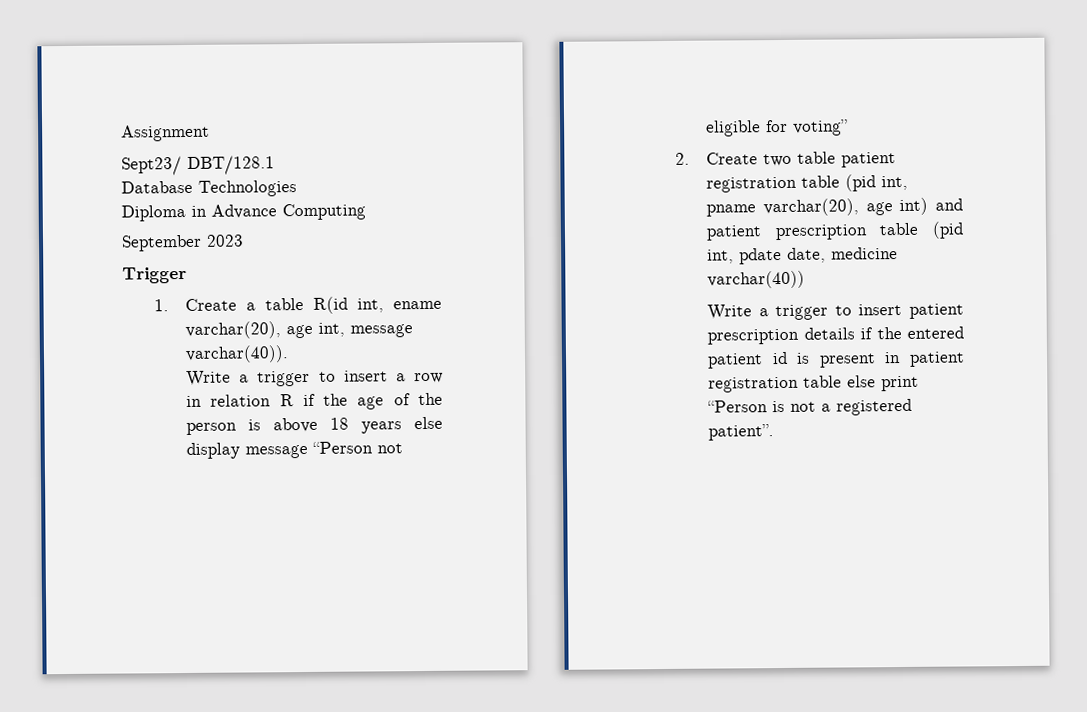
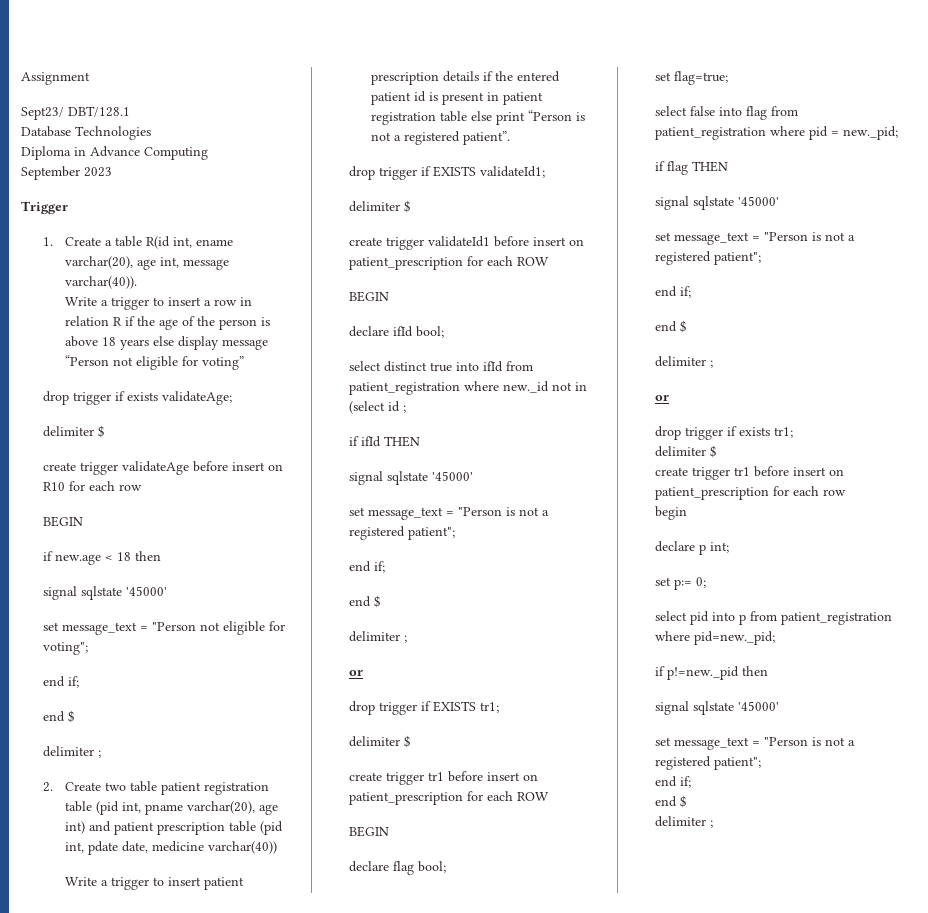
(849, 127) none -> [42,391,232,405] [42,425,105,438] [42,461,283,475] [42,481,142,491] [42,516,83,527] [42,551,161,565] [42,586,167,600] [42,621,285,635] [42,642,88,655] [42,676,79,688] [42,710,75,723] [42,746,101,758] // drop trigger if exists validateAge; // delimiter $ // create trigger validateAge before insert on R10 for each row // BEGIN // if new.age < 18 then // signal sqlstate '45000' // set message_text = "Person not eligible for voting"; // end if; // end $ // delimiter ;
(775, 432) none -> [348,166,545,180] [348,200,411,213] [348,236,584,250] [348,256,549,270] [348,291,389,302] [348,326,444,338] [348,361,533,372] [348,381,587,395] [348,401,406,414] [348,436,420,447] [348,471,473,485] [348,507,549,520] [348,526,455,540] [348,561,385,573] [348,595,381,608] [348,631,407,643] [348,670,363,676] [348,701,499,715] [348,735,411,748] [348,771,538,785] [348,791,549,805] [348,826,389,837] [348,861,446,875] [654,71,728,85] [654,106,798,120] [654,126,898,140] [654,161,728,175] [654,196,779,210] [654,232,855,245] [654,251,761,265] [654,286,691,298] [654,320,687,333] [654,356,713,368] [654,395,669,401] [654,426,793,440] [654,445,717,458] [654,466,844,480] [654,486,846,500] [654,506,687,520] [654,541,729,555] [654,577,706,590] [654,611,892,625] [654,631,775,645] [654,666,768,680] [654,701,779,715] [654,737,855,750] [654,756,761,770] [654,776,691,788] [654,795,687,808] [654,816,713,828] // drop trigger if EXISTS validateId1; // delimiter $ // create trigger validateId1 before insert on patient_prescription for each ROW // BEGIN // declare ifId bool; // select distinct true into ifId from patient_registration where new._id not in (select id ; // if ifId THEN // signal sqlstate '45000' // set message_text = "Person is not a registered patient"; // end if; // end $ // delimiter ; // or // drop trigger if EXISTS tr1; // delimiter $ // create trigger tr1 before insert on patient_prescription for each ROW // BEGIN // declare flag bool; // set flag=true; // select false into flag from patient_registration where pid = new._pid; // if flag THEN // signal sqlstate '45000' // set message_text = "Person is not a registered patient"; // end if; // end $ // delimiter ; // or // drop trigger if exists tr1; // delimiter $ // create trigger tr1 before insert on patient_prescription for each row // begin // declare p int; // set p:= 0; // select pid into p from patient_registration where pid=new._pid; // if p!=new._pid then // signal sqlstate '45000' // set message_text = "Person is not a registered patient"; // end if; // end $ // delimiter ;

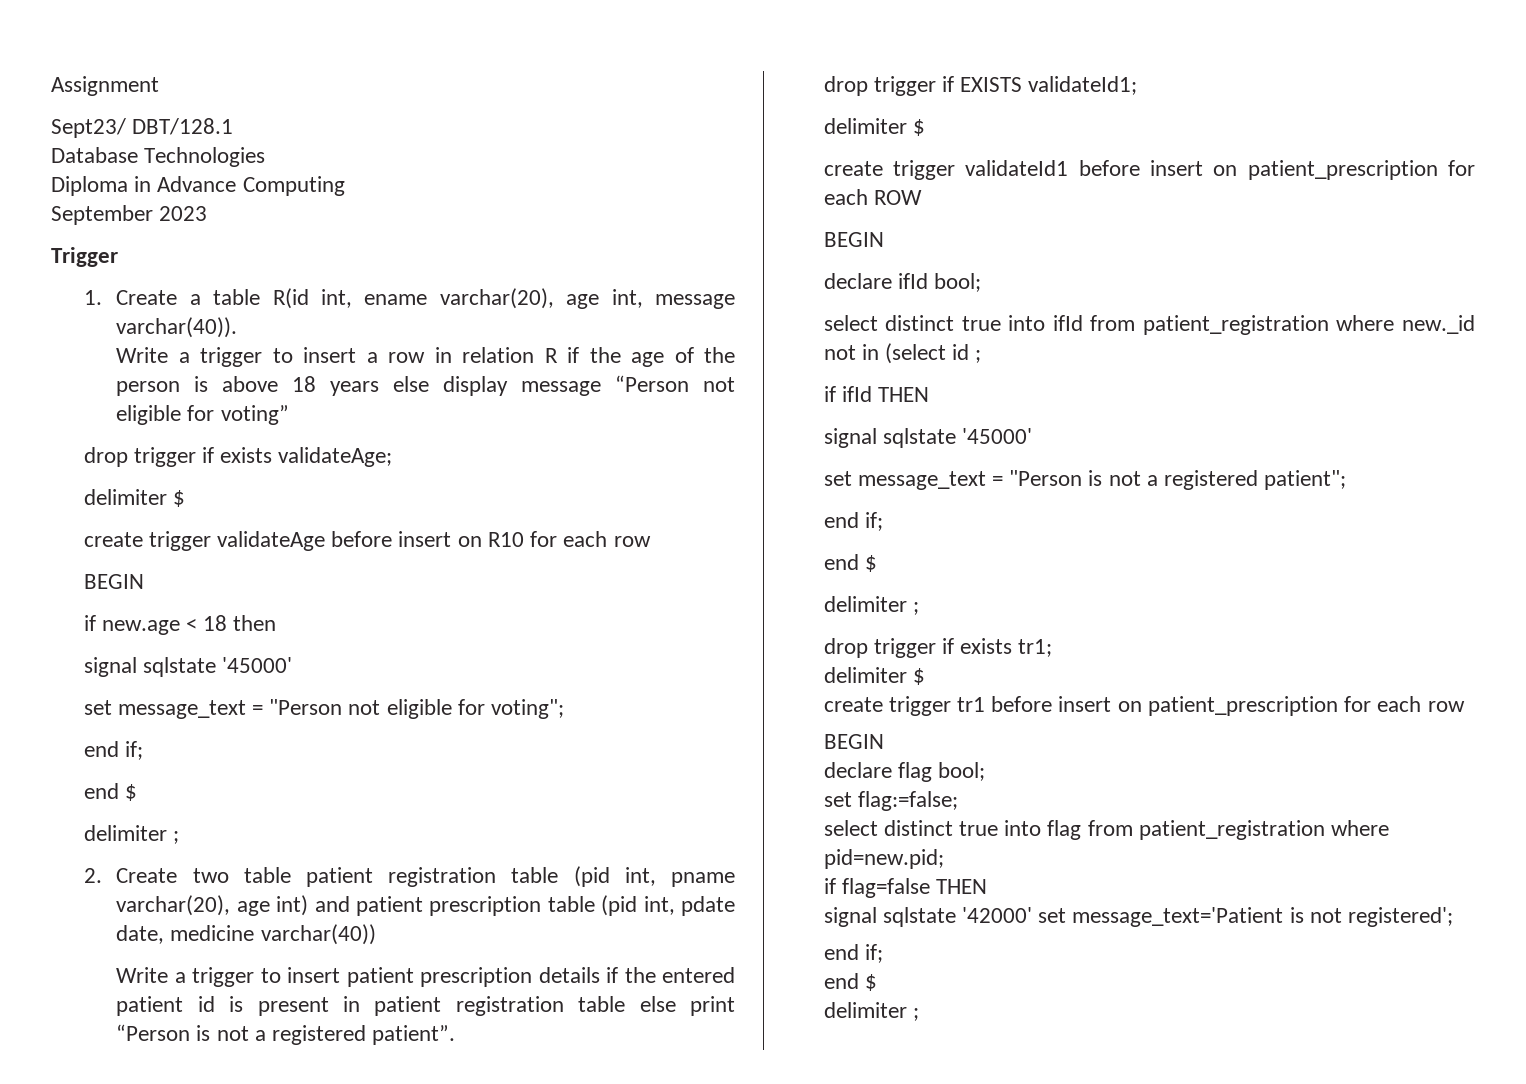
[348,670,363,676] [348,701,499,715] [348,735,411,748] [348,771,538,785] [348,791,549,805] [348,826,389,837] [348,861,446,875] [654,71,728,85] [654,106,798,120] [654,126,898,140] [654,161,728,175] [654,196,779,210] [654,232,855,245] [654,251,761,265] [654,286,691,298] [654,320,687,333] [654,356,713,368] [654,395,669,401] // or // drop trigger if EXISTS tr1; // delimiter $ // create trigger tr1 before insert on patient_prescription for each ROW // BEGIN // declare flag bool; // set flag=true; // select false into flag from patient_registration where pid = new._pid; // if flag THEN // signal sqlstate '45000' // set message_text = "Person is not a registered patient"; // end if; // end $ // delimiter ; // or -> (919, 608) none
[654,506,687,520] [654,541,729,555] [654,577,706,590] [654,611,892,625] [654,631,775,645] [654,666,768,680] [654,701,779,715] [654,737,855,750] [654,756,761,770] begin // declare p int; // set p:= 0; // select pid into p from patient_registration where pid=new._pid; // if p!=new._pid then // signal sqlstate '45000' // set message_text = "Person is not a registered patient"; -> [823,734,884,749] [823,762,986,782] [823,791,958,811] [823,820,1390,840] [823,849,944,869] [823,878,988,898] [823,907,1454,927] BEGIN // declare flag bool; // set flag:=false; // select distinct true into flag from patient_registration where pid=new.pid; // if flag=false THEN // signal sqlstate '42000' set message_text='Patient is not registered';

